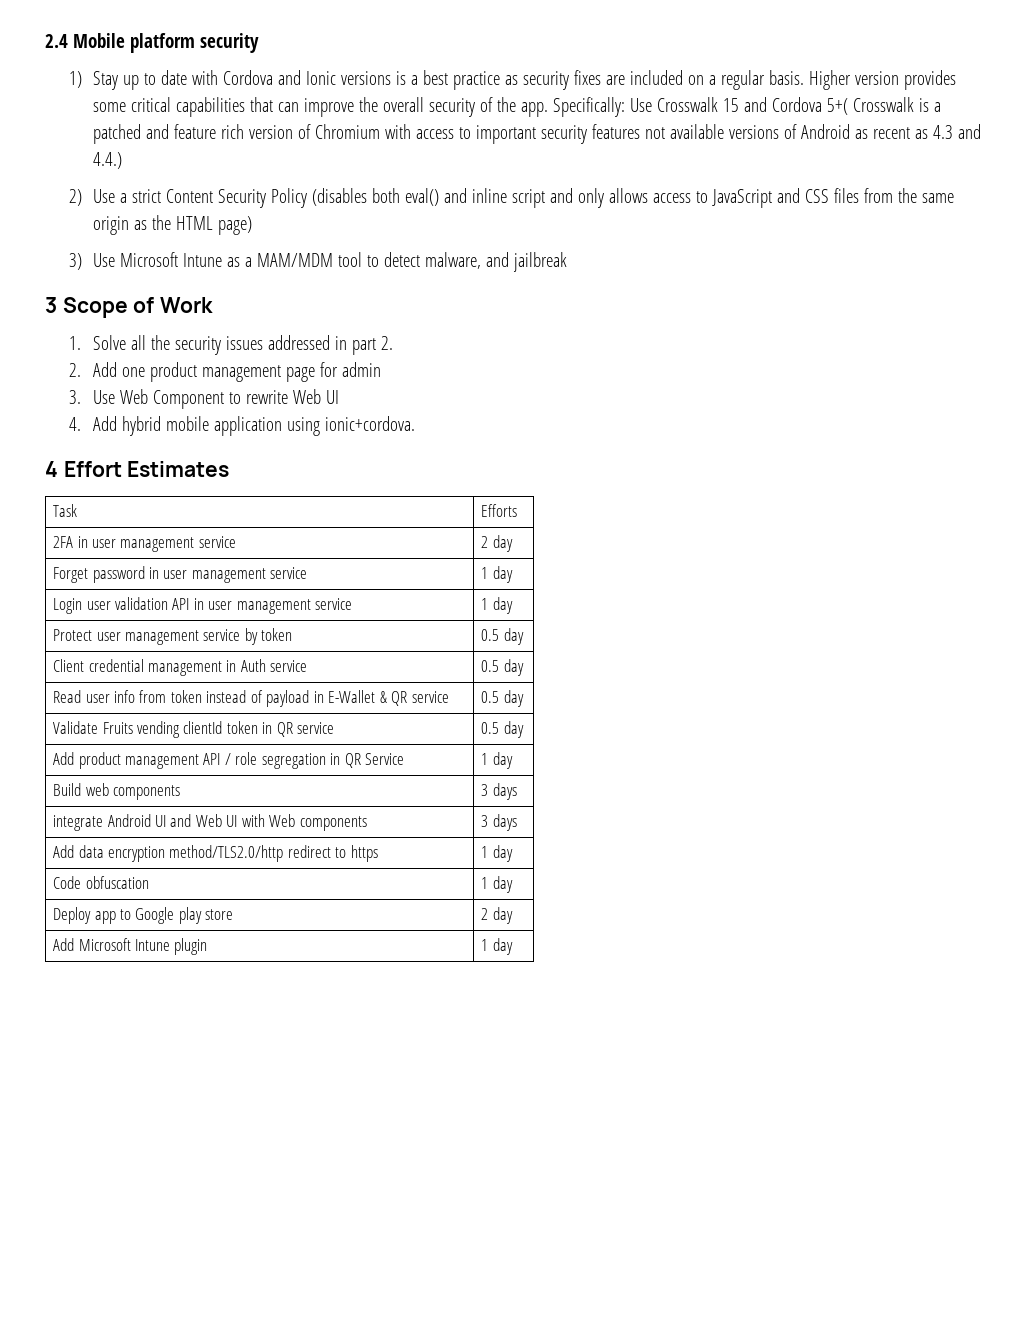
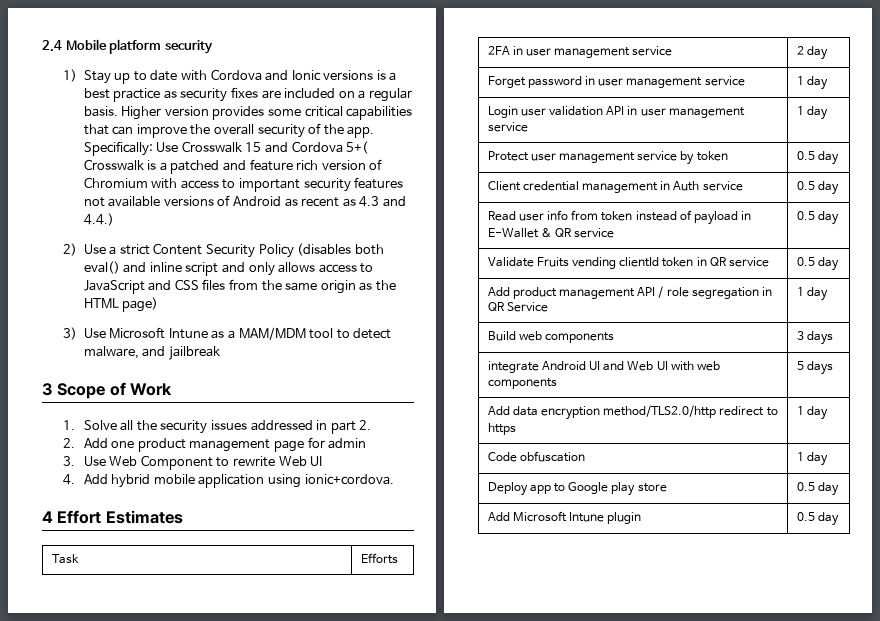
[269,814,367,831] [481,815,489,827] Web components | 3 -> [696,361,720,371] [488,378,558,389] [797,361,805,370] web components | 5
[481,908,489,920] 2 -> [797,482,816,491] 0.5
[481,939,489,951] 1 -> [797,512,816,521] 0.5

